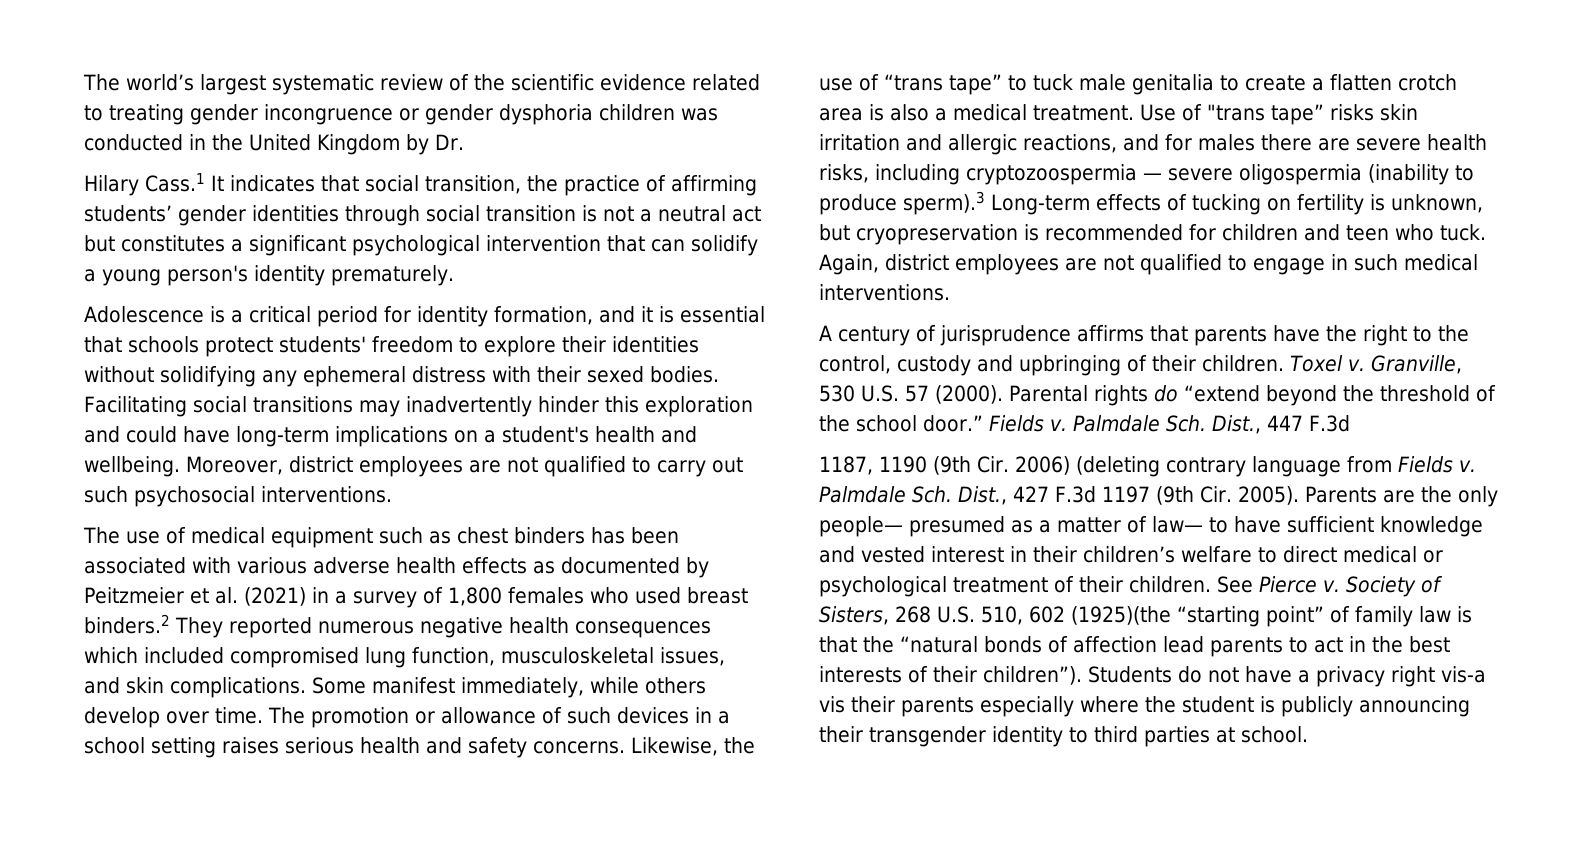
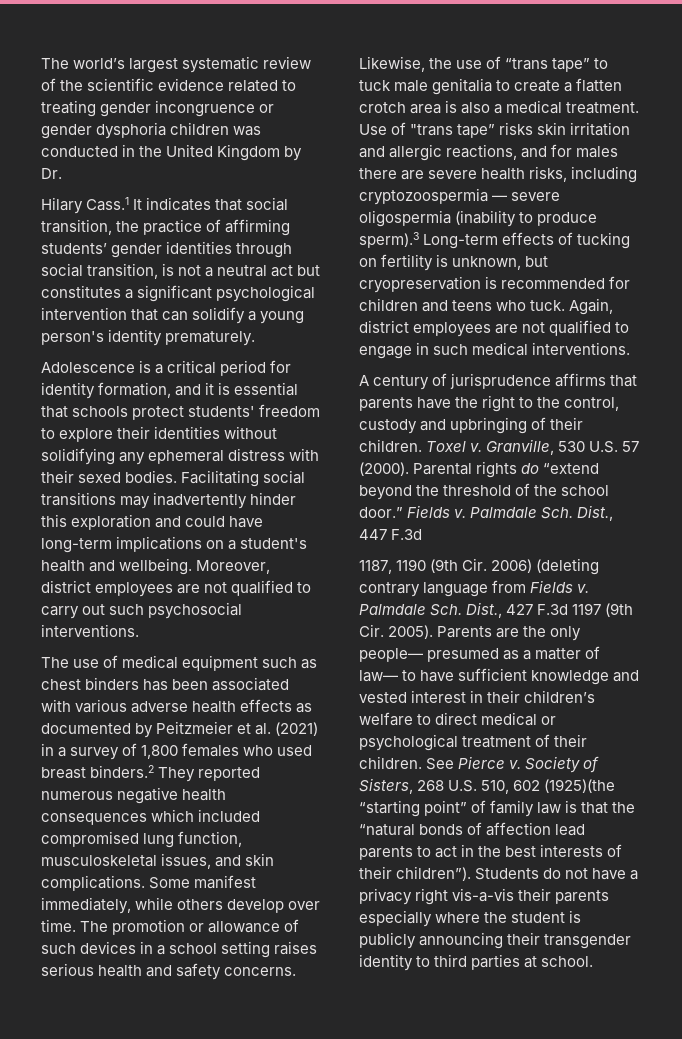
[486,205,576,222] transition -> [87,263,159,279] transition,
[1346,225,1389,241] teen -> [452,300,493,311] teens
[1440,666,1486,683] [819,696,845,713] vis-a vis -> [452,888,515,902] vis-a-vis

